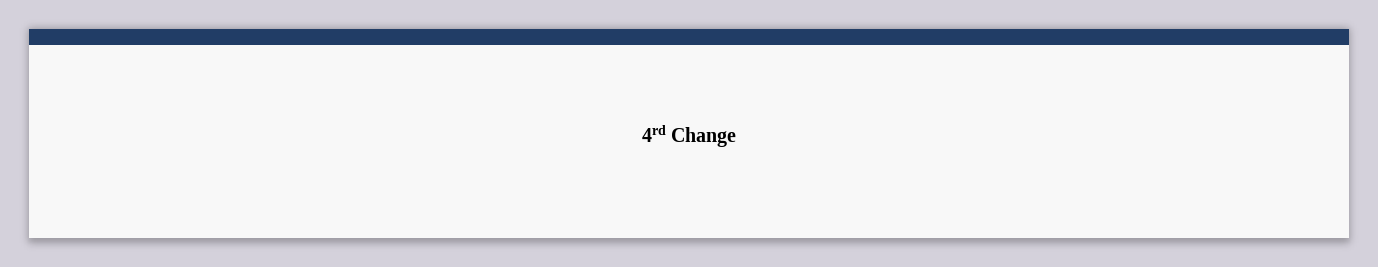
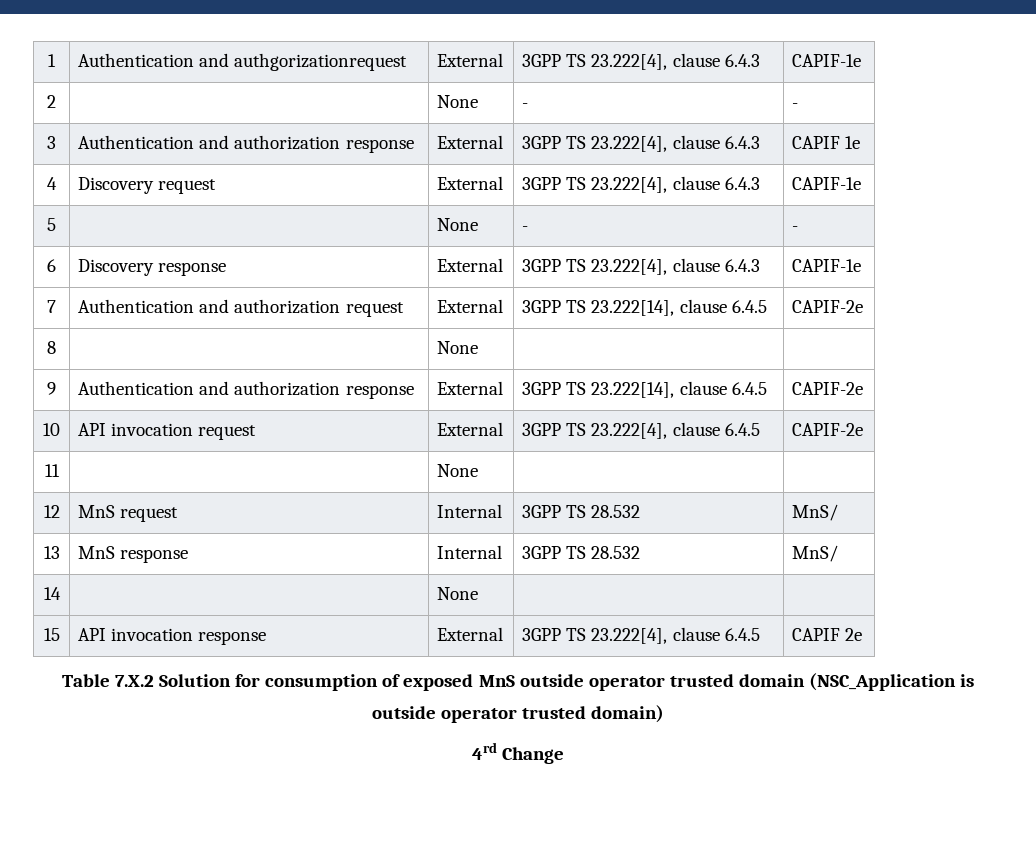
(641, 133) none -> [48,54,56,67] [78,53,408,71] [437,53,504,67] [522,53,760,70] [792,54,862,67] [47,95,56,108] [437,95,479,108] [522,103,529,108] [792,103,799,108] [47,136,56,149] [78,135,414,153] [437,135,504,149] [522,135,760,152] [792,136,861,149] [47,177,57,190] [78,177,217,194] [437,176,504,190] [522,176,760,193] [792,177,862,190] [47,218,56,231] [437,218,479,231] [522,226,529,231] [792,226,799,231] [47,259,56,272] [78,259,227,276] [437,258,504,272] [522,258,760,275] [792,259,862,272] [47,300,56,313] [78,299,404,317] [437,299,504,313] [522,299,767,316] [792,300,864,313] [47,341,56,354] [437,341,479,354] [47,382,56,395] [78,381,414,399] [437,381,504,395] [522,381,767,398] [792,382,864,395] [43,423,60,436] [78,423,257,440] [437,422,504,436] [522,422,760,439] [792,423,864,436] [44,464,60,477] [437,464,479,477] [43,505,60,518] [78,505,179,522] [437,504,503,518] [522,505,641,518] [792,504,839,521] [43,546,60,559] [78,546,189,563] [437,545,503,559] [522,546,641,559] [792,545,839,562] [43,587,61,600] [437,587,479,600] [43,628,60,641] [78,628,267,645] [437,627,504,641] [522,627,760,644] [792,628,863,641] [61,673,975,691] [371,705,665,723] 1 | Authentication and authgorizationrequest | External | 3GPP TS 23.222[4], clause 6.4.3 | CAPIF-1e // 2 | | None | - | - // 3 | Authentication and authorization response | External | 3GPP TS 23.222[4], clause 6.4.3 | CAPIF 1e // 4 | Discovery request | External | 3GPP TS 23.222[4], clause 6.4.3 | CAPIF-1e // 5 | | None | - | - // 6 | Discovery response | External | 3GPP TS 23.222[4], clause 6.4.3 | CAPIF-1e // 7 | Authentication and authorization request | External | 3GPP TS 23.222[14], clause 6.4.5 | CAPIF-2e // 8 | | None | | // 9 | Authentication and authorization response | External | 3GPP TS 23.222[14], clause 6.4.5 | CAPIF-2e // 10 | API invocation request | External | 3GPP TS 23.222[4], clause 6.4.5 | CAPIF-2e // 11 | | None | | // 12 | MnS request | Internal | 3GPP TS 28.532 | MnS/ // 13 | MnS response | Internal | 3GPP TS 28.532 | MnS/ // 14 | | None | | // 15 | API invocation response | External | 3GPP TS 23.222[4], clause 6.4.5 | CAPIF 2e // Table 7.X.2 Solution for consumption of exposed MnS outside operator trusted domain (NSC_Application is outside operator trusted domain) //

